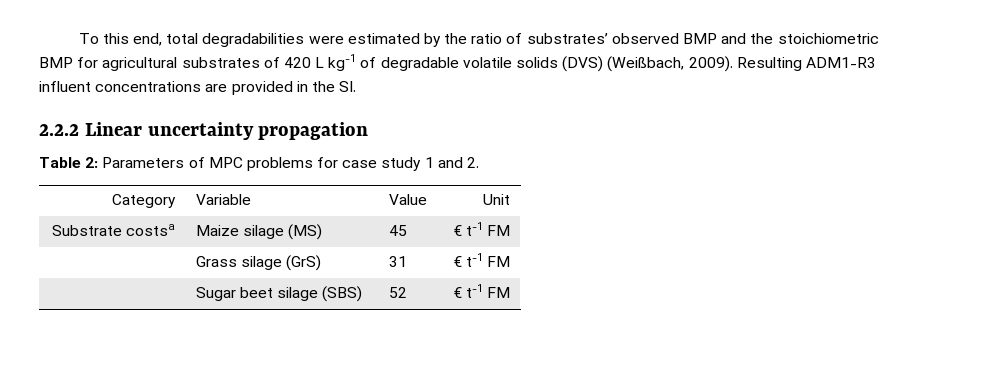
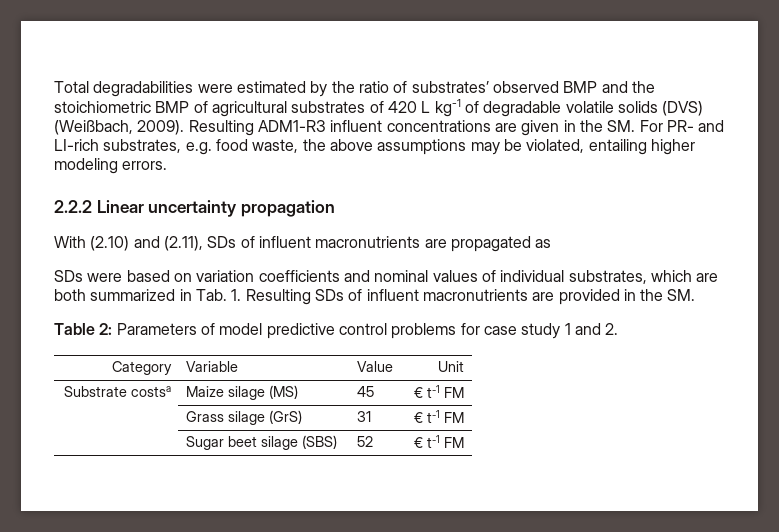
[78,33,199,46] To this end, total -> [54,81,89,93] Total
[77,57,99,68] for -> [193,101,208,113] of
[231,81,357,95] [39,122,369,140] provided in the SI. // 2.2.2 Linear uncertainty propagation -> [521,120,725,136] [54,139,695,155] [54,158,168,174] [54,200,335,217] [54,236,552,252] [54,270,719,284] [54,289,696,305] given in the SM. For PR- and LI-rich substrates, e.g. food waste, the above assumptions may be violated, entailing higher modeling errors. // 2.2.2 Linear uncertainty propagation // With (2.10) and (2.11), SDs of influent macronutrients are propagated as // SDs were based on variation coefficients and nominal values of individual substrates, which are both summarized in Tab. 1. Resulting SDs of influent macronutrients are provided in the SM.
[208,157,243,168] MPC -> [219,323,387,339] model predictive control

